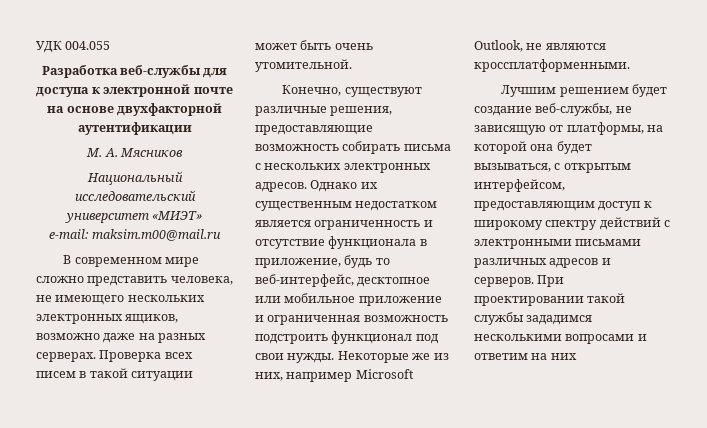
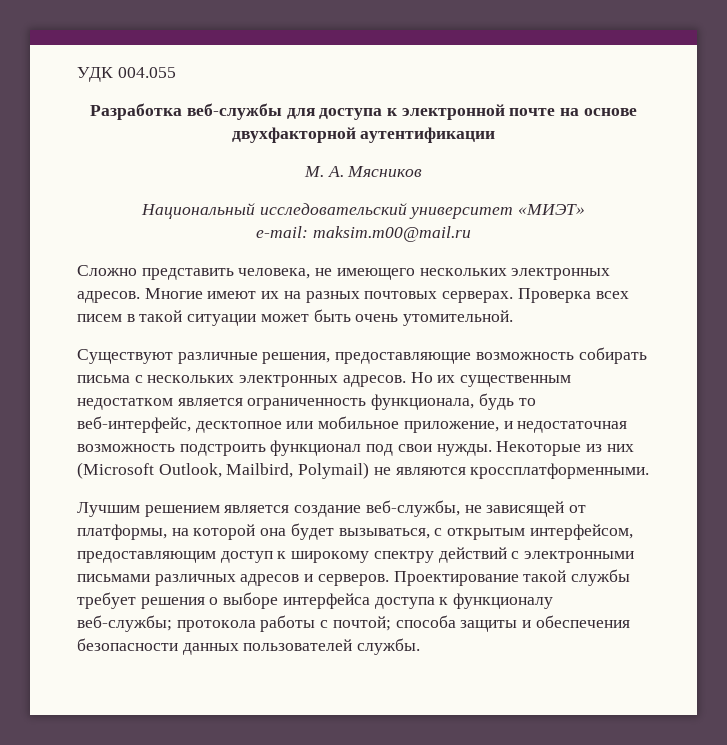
[63,255,200,267] [36,276,84,283] В современном мире сложно -> [77,265,137,276] Сложно
[125,314,179,324] [36,333,136,343] ящиков, возможно даже -> [77,288,280,303] адресов. Многие имеют их
(207, 338) none -> [364,291,438,299] почтовых
[282,85,422,97] Конечно, существуют -> [77,349,173,364] Существуют
[310,180,358,192] Однако -> [410,372,433,383] Но
[423,220,433,227] [255,236,427,249] [255,258,341,268] и отсутствие функционала в приложение, -> [371,394,475,410] функционала,
[358,296,442,306] [255,315,361,325] приложение и ограниченная -> [403,421,628,433] приложение, и недостаточная
[412,353,449,360] [255,369,414,382] [474,40,523,52] же из них, например Microsoft Outlook, -> [586,444,634,452] [77,462,370,479] из них (Microsoft Outlook, Mailbird, Polymail)
[632,84,668,97] будет -> [224,505,290,513] является
[474,125,546,135] зависящую -> [486,501,565,517] зависящей
[537,275,565,287] [474,293,626,306] [474,312,593,325] [474,334,647,344] [474,353,577,360] При проектировании такой службы зададимся несколькими вопросами и ответим на них -> [393,569,631,586] [77,592,554,609] [77,615,630,632] [77,638,421,655] Проектирование такой службы требует решения о выборе интерфейса доступа к функционалу веб-службы; протокола работы с почтой; способа защиты и обеспечения безопасности данных пользователей службы.

